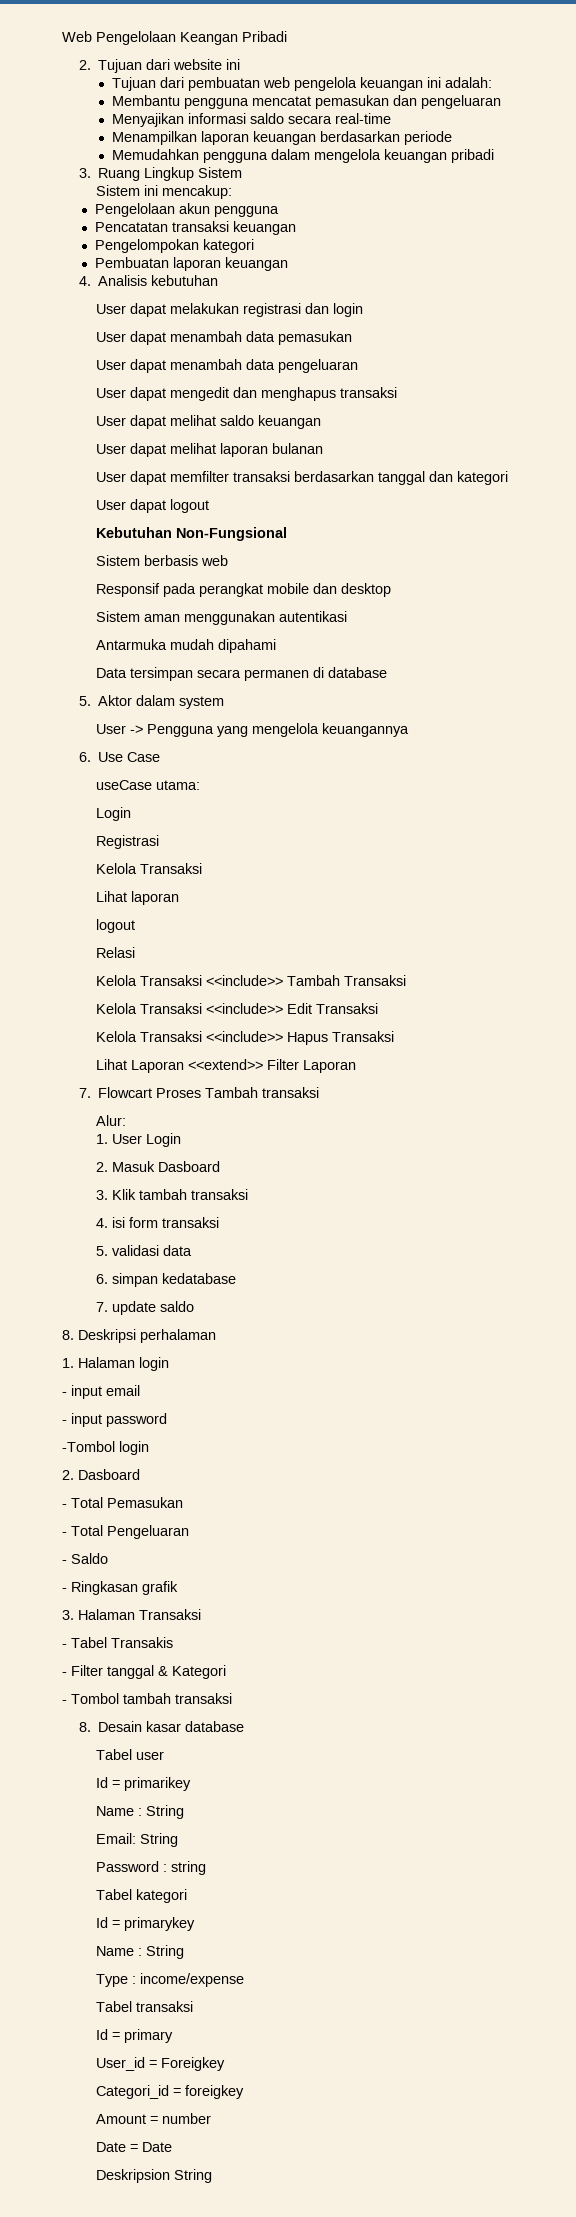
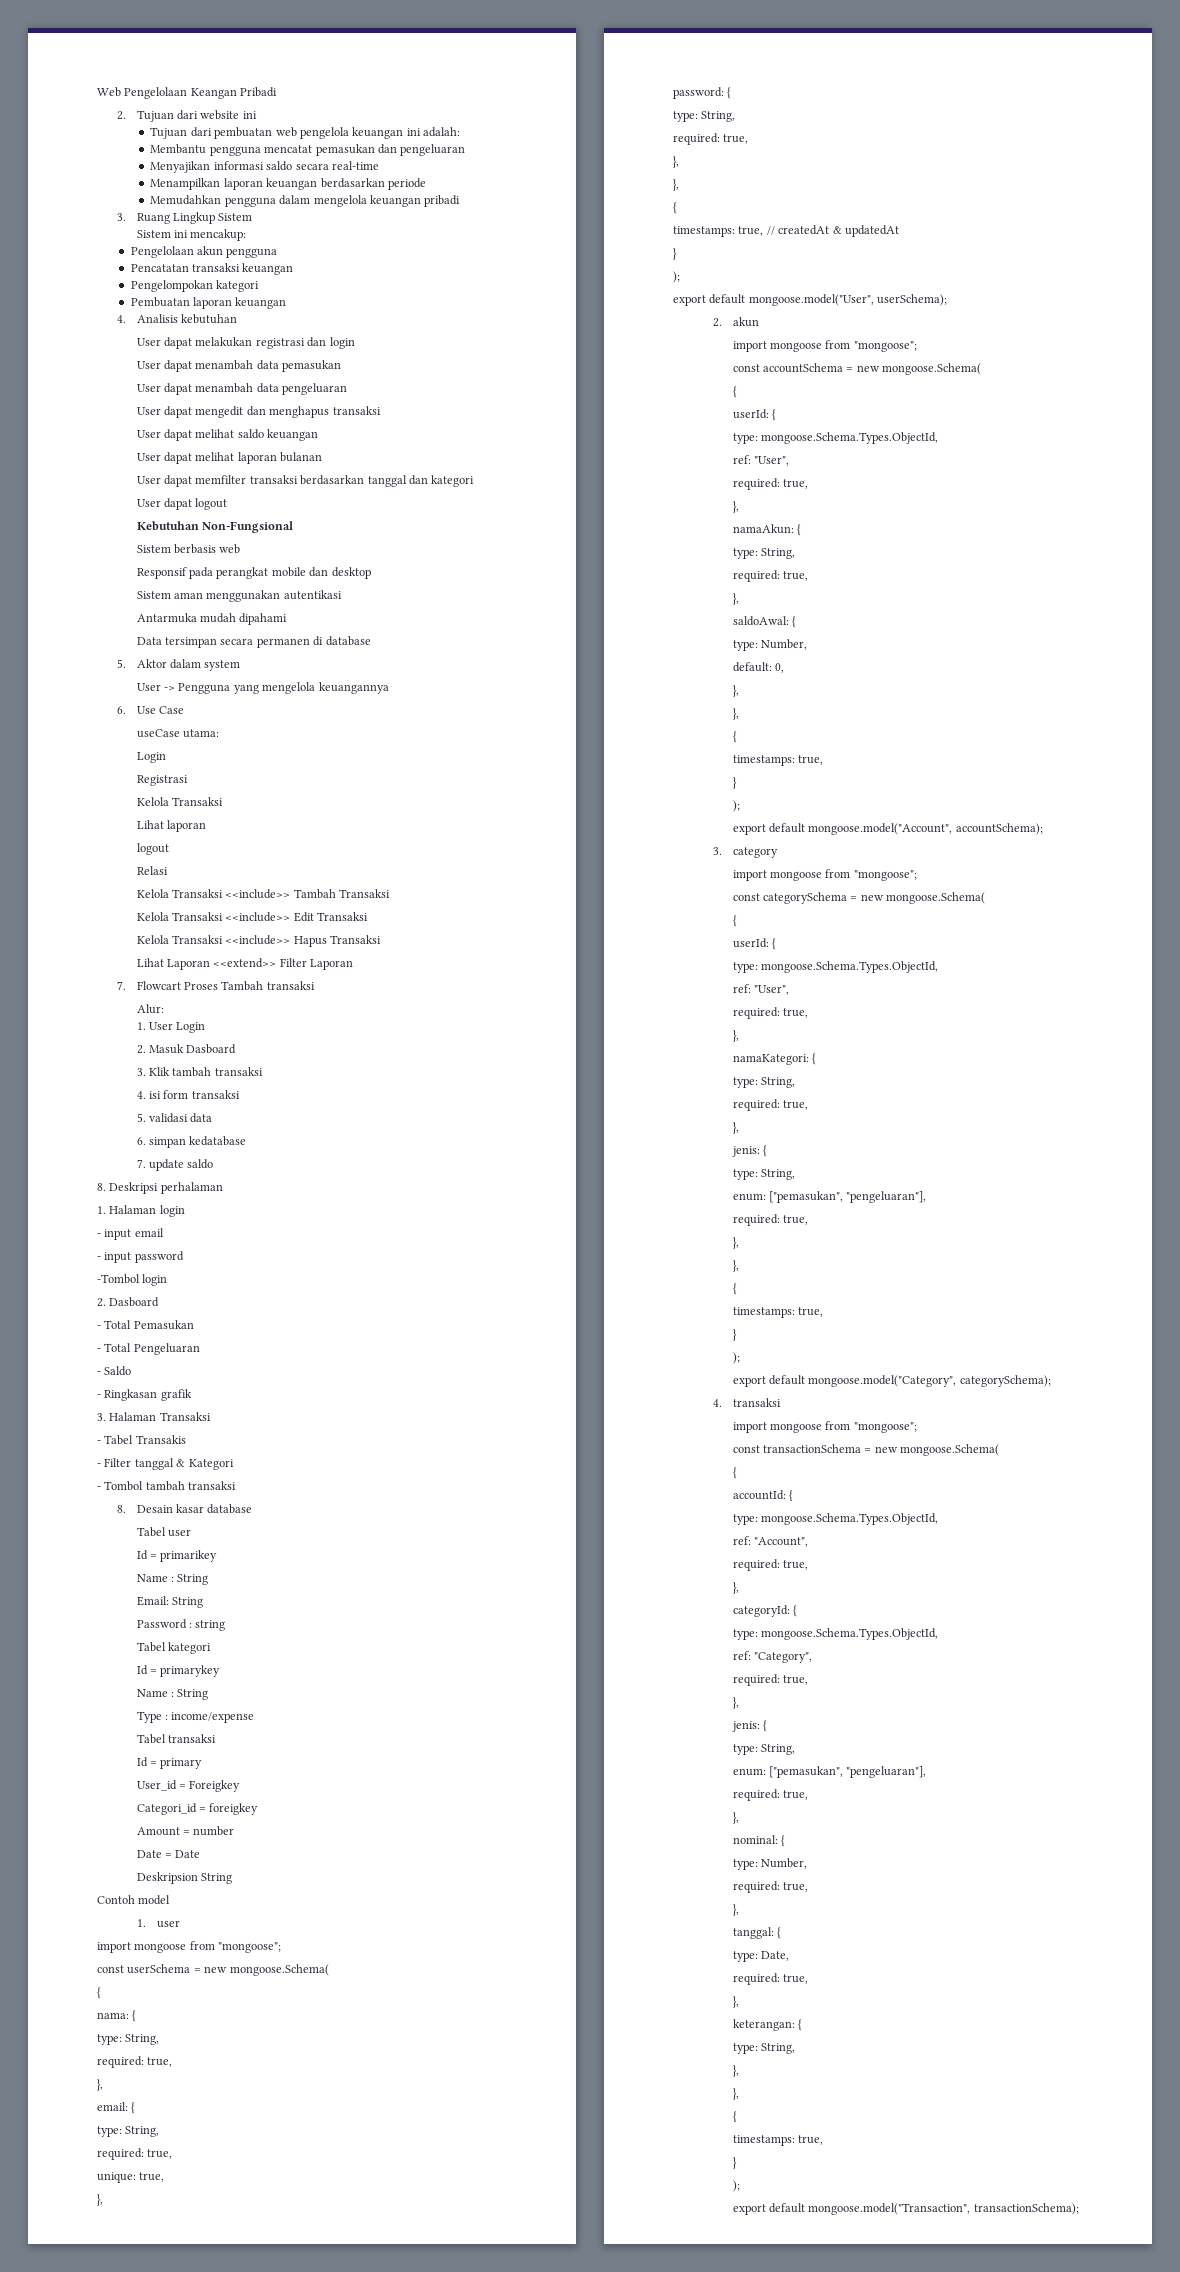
(212, 2176) none -> [97,1895,171,1905] [136,1919,180,1928] [97,1941,282,1953] [97,1964,329,1976] [97,1987,101,1999] [97,2010,137,2022] [97,2034,160,2045] [97,2056,173,2068] [97,2079,103,2091] [97,2102,136,2114] [97,2126,160,2137] [97,2148,173,2160] [97,2172,165,2183] [97,2194,103,2206] [673,87,732,99] [673,111,736,122] [673,133,749,145] [673,156,679,168] [673,179,679,191] [673,202,677,214] [673,225,899,237] [673,248,677,260] [673,271,680,283] [673,294,948,306] [712,317,759,327] [732,340,917,352] [732,363,981,375] [732,386,737,398] [732,409,776,421] [732,432,938,444] [732,455,789,466] [732,478,808,490] [732,501,739,513] [732,524,801,536] [732,548,795,559] [732,570,808,582] [732,593,739,605] [732,616,796,628] [732,639,807,651] [732,662,784,673] [732,685,739,697] [732,708,739,720] [732,731,737,743] [732,755,823,766] [732,777,737,789] [732,800,740,812] [732,823,1043,835] [712,847,778,858] [732,869,917,881] [732,892,985,904] [732,915,737,927] [732,938,776,950] [732,961,938,973] [732,984,789,995] [732,1007,808,1019] [732,1030,739,1042] [732,1053,816,1065] [732,1077,795,1088] [732,1099,808,1111] [732,1122,739,1134] [731,1145,767,1157] [732,1169,795,1180] [732,1191,927,1203] [732,1214,808,1226] [732,1237,739,1249] [732,1260,739,1272] [732,1283,737,1295] [732,1307,823,1318] [732,1329,737,1341] [732,1352,740,1364] [732,1375,1051,1387] [712,1398,781,1407] [732,1421,917,1433] [732,1444,999,1456] [732,1467,737,1479] [732,1490,793,1502] [732,1513,938,1525] [732,1536,808,1547] [732,1559,808,1571] [732,1582,739,1594] [732,1605,797,1617] [732,1628,938,1640] [732,1651,812,1663] [732,1674,808,1686] [732,1697,739,1709] [731,1720,767,1732] [732,1744,795,1755] [732,1766,927,1778] [732,1789,808,1801] [732,1812,739,1824] [732,1835,785,1847] [732,1858,807,1870] [732,1881,808,1893] [732,1904,739,1916] [732,1927,781,1939] [732,1951,789,1962] [732,1973,808,1985] [732,1996,739,2008] [732,2019,802,2031] [732,2043,795,2054] [732,2065,739,2077] [732,2088,739,2100] [732,2111,737,2123] [732,2135,823,2146] [732,2157,737,2169] [732,2180,740,2192] [732,2203,1079,2215] // Contoh model // 1. user // import mongoose from "mongoose"; // const userSchema = new mongoose.Schema( // { // nama: { // type: String, // required: true, // }, // email: { // type: String, // required: true, // unique: true, // }, // password: { // type: String, // required: true, // }, // }, // { // timestamps: true, // createdAt & updatedAt // } // ); // export default mongoose.model("User", userSchema); // 2. akun // import mongoose from "mongoose"; // const accountSchema = new mongoose.Schema( // { // userId: { // type: mongoose.Schema.Types.ObjectId, // ref: "User", // required: true, // }, // namaAkun: { // type: String, // required: true, // }, // saldoAwal: { // type: Number, // default: 0, // }, // }, // { // timestamps: true, // } // ); // export default mongoose.model("Account", accountSchema); // 3. category // import mongoose from "mongoose"; // const categorySchema = new mongoose.Schema( // { // userId: { // type: mongoose.Schema.Types.ObjectId, // ref: "User", // required: true, // }, // namaKategori: { // type: String, // required: true, // }, // jenis: { // type: String, // enum: ["pemasukan", "pengeluaran"], // required: true, // }, // }, // { // timestamps: true, // } // ); // export default mongoose.model("Category", categorySchema); // 4. transaksi // import mongoose from "mongoose"; // const transactionSchema = new mongoose.Schema( // { // accountId: { // type: mongoose.Schema.Types.ObjectId, // ref: "Account", // required: true, // }, // categoryId: { // type: mongoose.Schema.Types.ObjectId, // ref: "Category", // required: true, // }, // jenis: { // type: String, // enum: ["pemasukan", "pengeluaran"], // required: true, // }, // nominal: { // type: Number, // required: true, // }, // tanggal: { // type: Date, // required: true, // }, // keterangan: { // type: String, // }, // }, // { // timestamps: true, // } // ); // export default mongoose.model("Transaction", transactionSchema);

